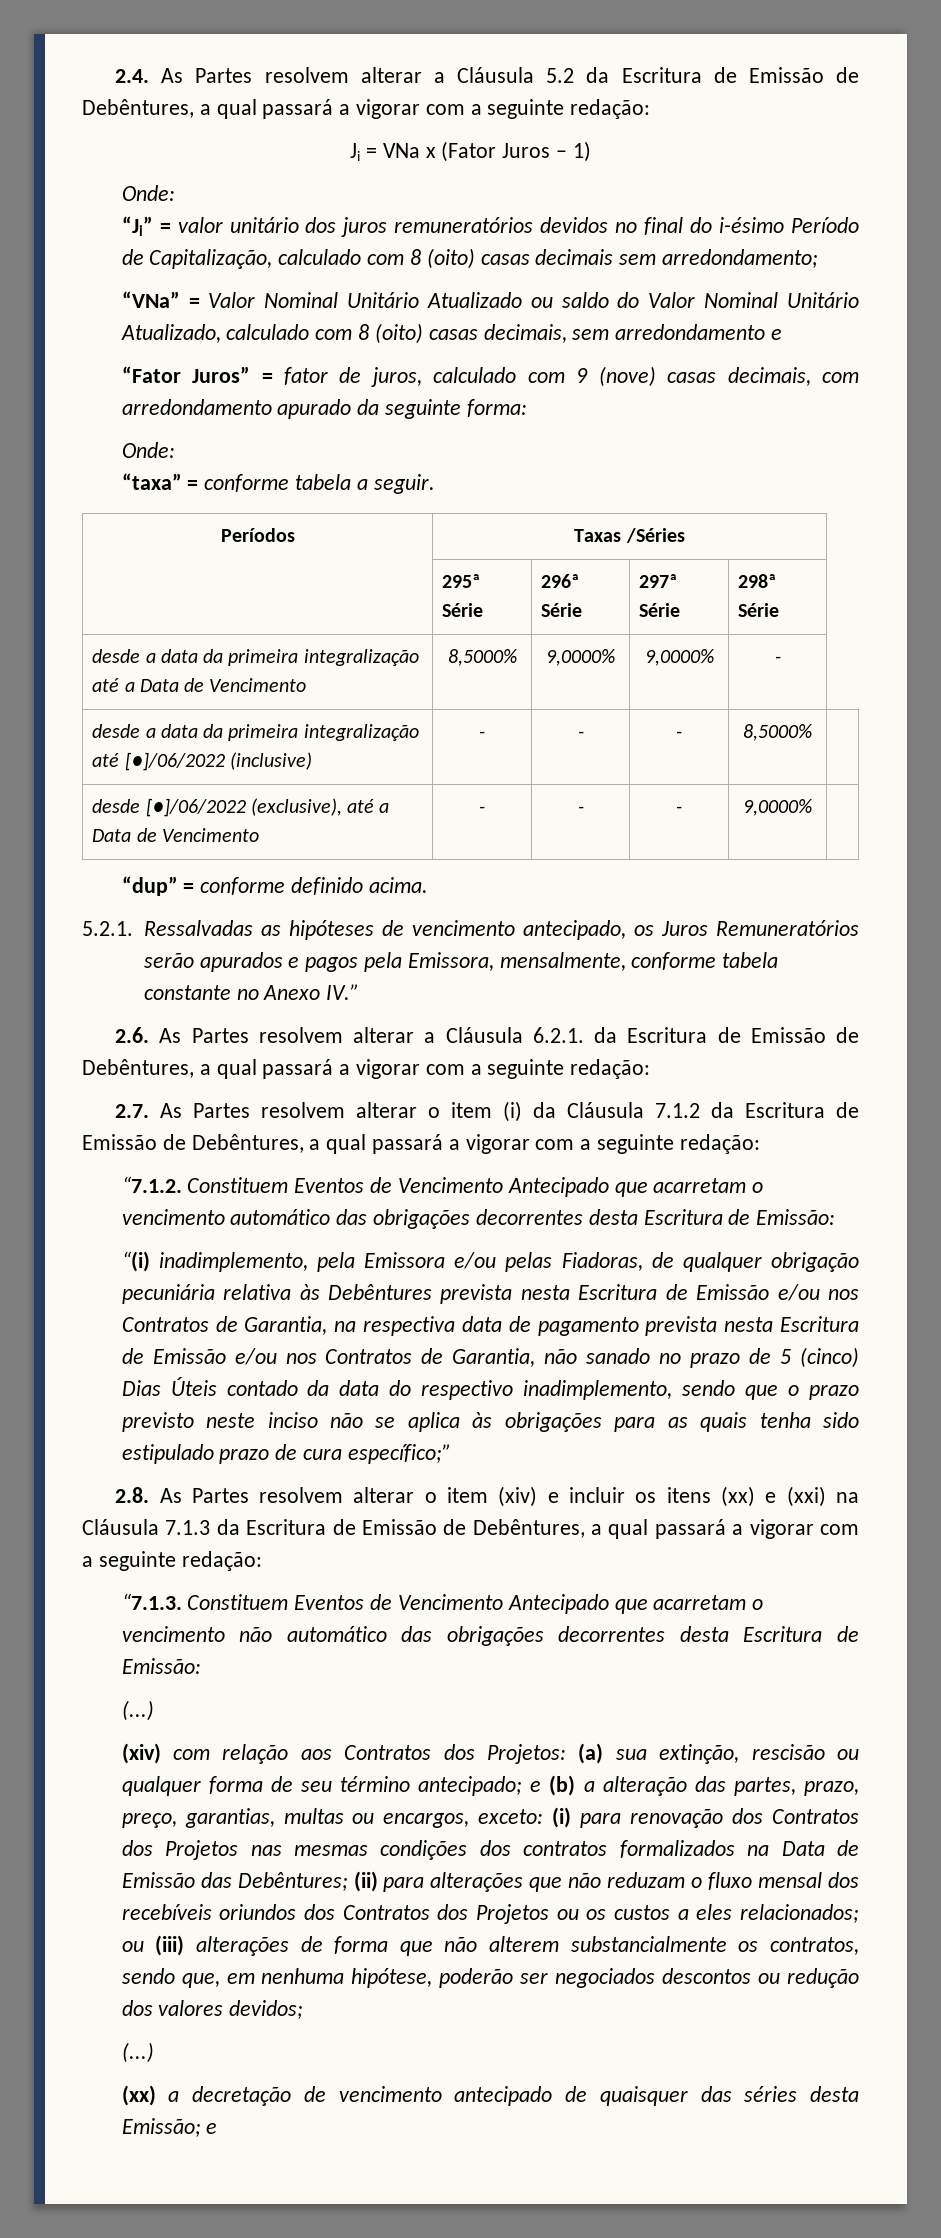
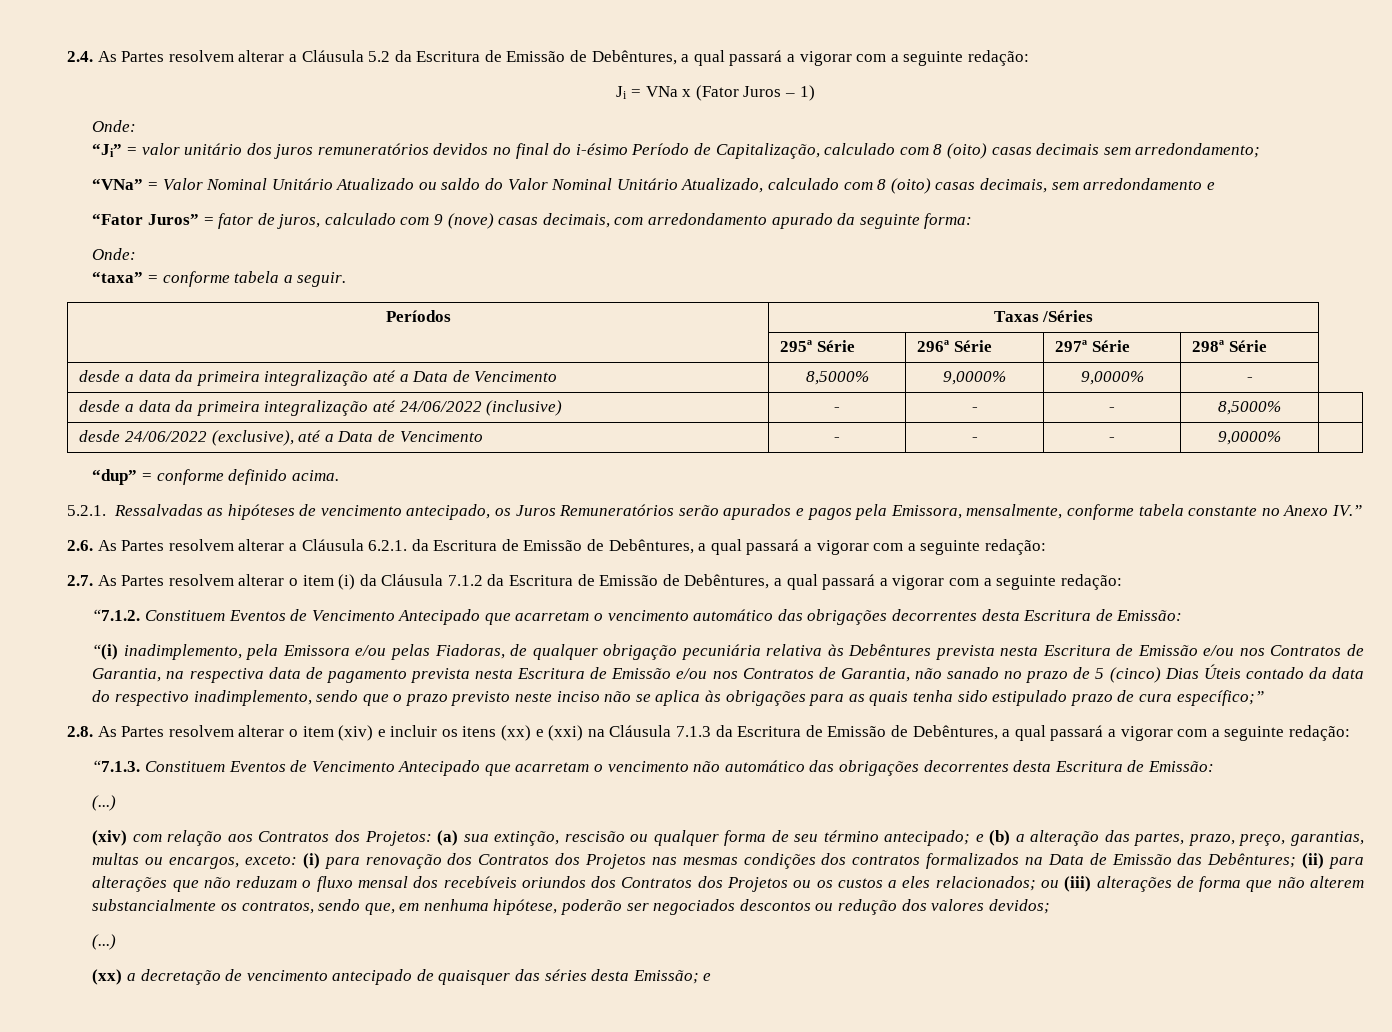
[124,752,225,771] [●]/06/2022 -> [399,401,482,412] 24/06/2022
[145,798,246,817] [●]/06/2022 -> [124,431,207,442] 24/06/2022

